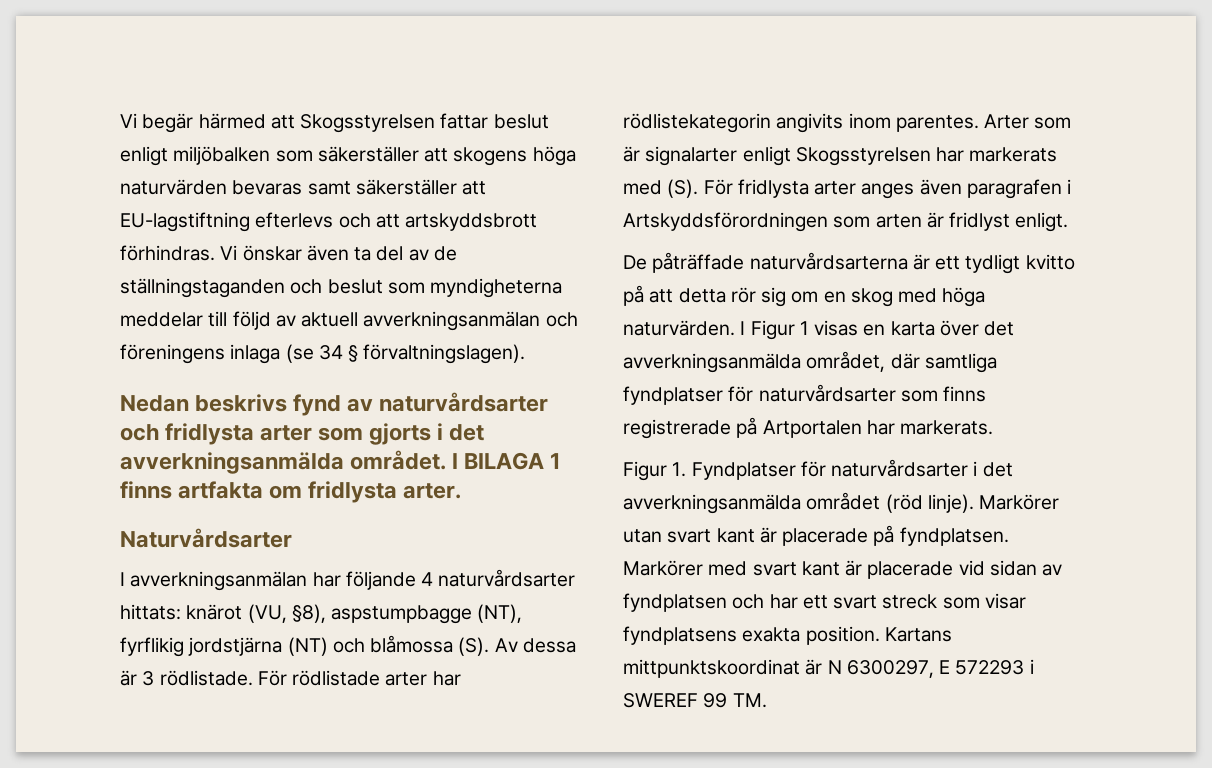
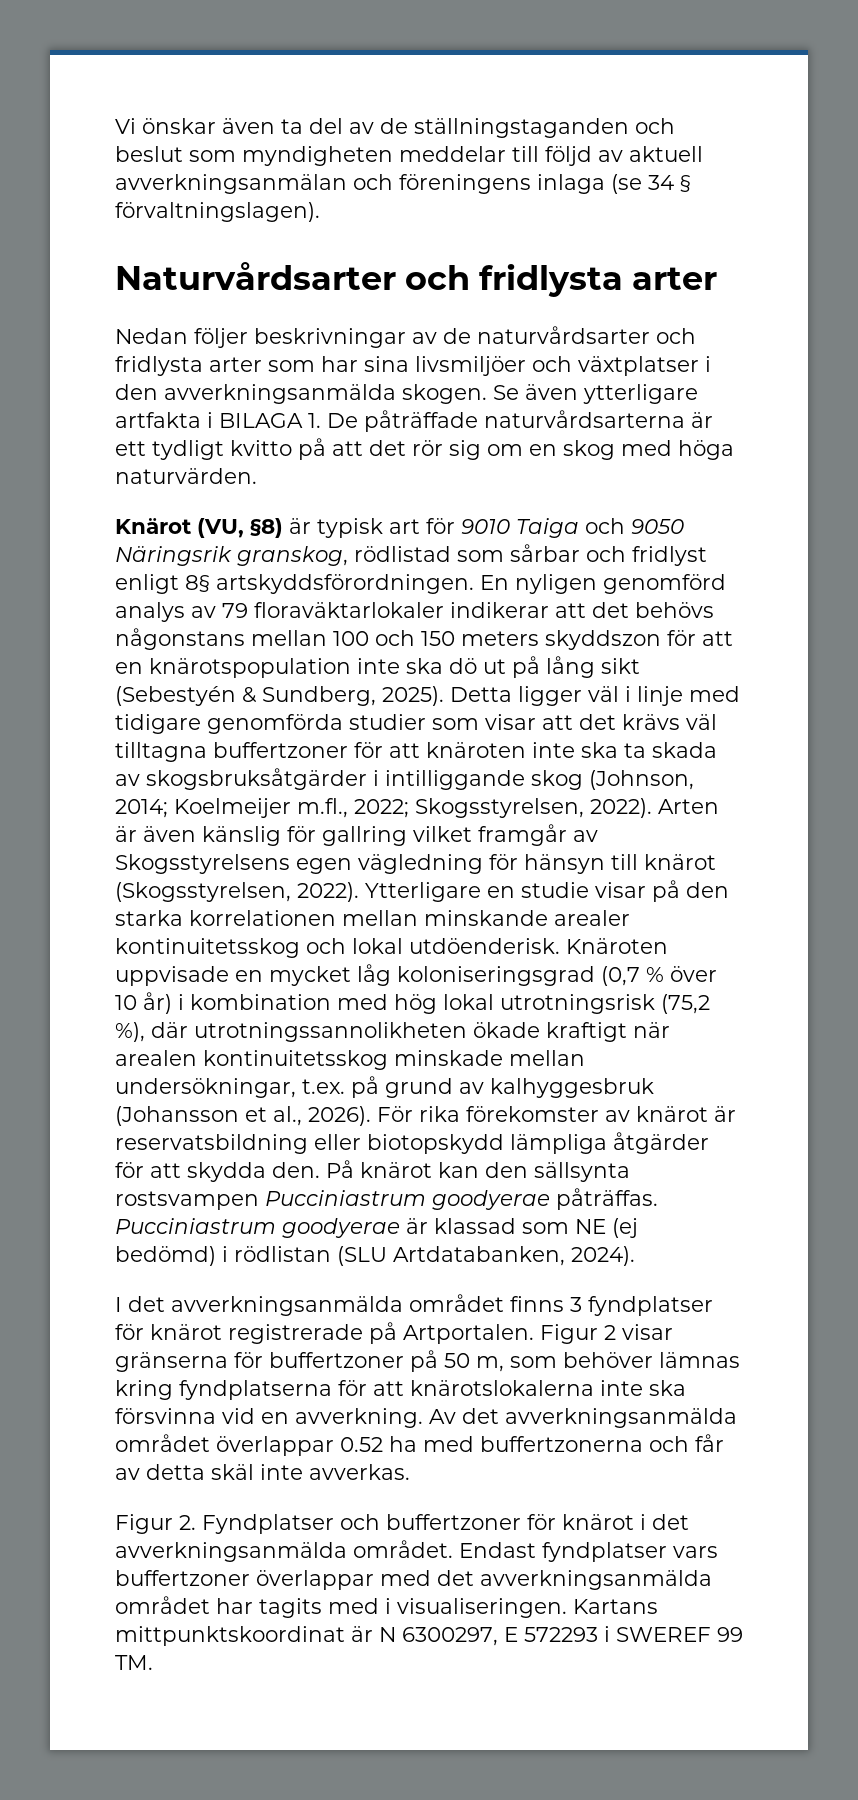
[120,113,549,133] [120,146,576,166] [120,179,487,195] [120,212,538,232] [120,245,238,261] Vi begär härmed att Skogsstyrelsen fattar beslut enligt miljöbalken som säkerställer att skogens höga naturvärden bevaras samt säkerställer att EU-lagstiftning efterlevs och att artskyddsbrott förhindras. Vi -> [115,118,136,134] Vi
[430,278,563,298] myndigheterna -> [242,146,393,166] myndigheten
[120,394,374,416] Nedan beskrivs fynd av -> [115,262,718,297] [115,328,471,348] Naturvårdsarter och fridlysta arter // Nedan följer beskrivningar av de
[369,423,485,445] [120,450,562,474] [120,481,462,503] [120,528,292,548] [120,569,576,591] [120,604,523,624] [120,635,576,657] [120,670,461,686] [623,113,1072,133] [623,146,1058,166] [623,179,1072,199] [623,212,1069,232] gjorts i det avverkningsanmälda området. I BILAGA 1 finns artfakta om fridlysta arter. // Naturvårdsarter // I avverkningsanmälan har följande 4 naturvårdsarter hittats: knärot (VU, §8), aspstumpbagge (NT), fyrflikig jordstjärna (NT) och blåmossa (S). Av dessa är 3 rödlistade. För rödlistade arter har rödlistekategorin angivits inom parentes. Arter som är signalarter enligt Skogsstyrelsen har markerats med (S). För fridlysta arter anges även paragrafen i Artskyddsförordningen som arten är fridlyst enligt. // -> [321,356,711,376] [115,384,698,404] [115,412,321,428] har sina livsmiljöer och växtplatser i den avverkningsanmälda skogen. Se även ytterligare artfakta i BILAGA 1.
[678,288,726,303] detta -> [369,440,406,456] det
[740,320,1015,340] [623,351,997,373] [623,384,987,405] [623,417,994,439] [623,459,1013,481] [623,492,1060,514] [623,525,1009,546] [623,560,1063,579] [623,593,1026,612] [623,626,880,645] I Figur 1 visas en karta över det avverkningsanmälda området, där samtliga fyndplatser för naturvårdsarter som finns registrerade på Artportalen har markerats. // Figur 1. Fyndplatser för naturvårdsarter i det avverkningsanmälda området (röd linje). Markörer utan svart kant är placerade på fyndplatsen. Markörer med svart kant är placerade vid sidan av fyndplatsen och har ett svart streck som visar fyndplatsens exakta position. -> [115,518,684,538] [115,544,707,566] [115,574,726,594] [115,602,714,622] [115,628,733,650] [115,656,640,678] [115,686,740,706] [115,714,717,734] [115,742,717,762] [115,768,694,790] [115,798,719,818] [115,824,598,846] [115,854,716,874] [115,880,729,902] [115,910,630,926] [115,938,668,958] [115,964,717,986] [115,992,710,1014] [115,1022,670,1042] [115,1050,585,1070] [115,1076,654,1098] [115,1106,736,1126] [115,1132,709,1154] [115,1160,630,1182] [115,1188,658,1210] [115,1218,638,1238] [115,1246,635,1266] [115,1294,713,1316] [115,1322,673,1344] [115,1350,740,1372] [115,1380,686,1400] [115,1408,737,1428] [115,1434,724,1456] [115,1464,410,1480] [115,1514,689,1534] [115,1540,718,1562] [115,1570,712,1590] [115,1596,567,1618] // Knärot (VU, §8) är typisk art för 9010 Taiga och 9050 Näringsrik granskog, rödlistad som sårbar och fridlyst enligt 8§ artskyddsförordningen. En nyligen genomförd analys av 79 floraväktarlokaler indikerar att det behövs någonstans mellan 100 och 150 meters skyddszon för att en knärotspopulation inte ska dö ut på lång sikt (Sebestyén & Sundberg, 2025). Detta ligger väl i linje med tidigare genomförda studier som visar att det krävs väl tilltagna buffertzoner för att knäroten inte ska ta skada av skogsbruksåtgärder i intilliggande skog (Johnson, 2014; Koelmeijer m.fl., 2022; Skogsstyrelsen, 2022). Arten är även känslig för gallring vilket framgår av Skogsstyrelsens egen vägledning för hänsyn till knärot (Skogsstyrelsen, 2022). Ytterligare en studie visar på den starka korrelationen mellan minskande arealer kontinuitetsskog och lokal utdöenderisk. Knäroten uppvisade en mycket låg koloniseringsgrad (0,7 % över 10 år) i kombination med hög lokal utrotningsrisk (75,2 %), där utrotningssannolikheten ökade kraftigt när arealen kontinuitetsskog minskade mellan undersökningar, t.ex. på grund av kalhyggesbruk (Johansson et al., 2026). För rika förekomster av knärot är reservatsbildning eller biotopskydd lämpliga åtgärder för att skydda den. På knärot kan den sällsynta rostsvampen Pucciniastrum goodyerae påträffas. Pucciniastrum goodyerae är klassad som NE (ej bedömd) i rödlistan (SLU Artdatabanken, 2024). // I det avverkningsanmälda området finns 3 fyndplatser för knärot registrerade på Artportalen. Figur 2 visar gränserna för buffertzoner på 50 m, som behöver lämnas kring fyndplatserna för att knärotslokalerna inte ska försvinna vid en avverkning. Av det avverkningsanmälda området överlappar 0.52 ha med buffertzonerna och får av detta skäl inte avverkas. // Figur 2. Fyndplatser och buffertzoner för knärot i det avverkningsanmälda området. Endast fyndplatser vars buffertzoner överlappar med det avverkningsanmälda området har tagits med i visualiseringen.

